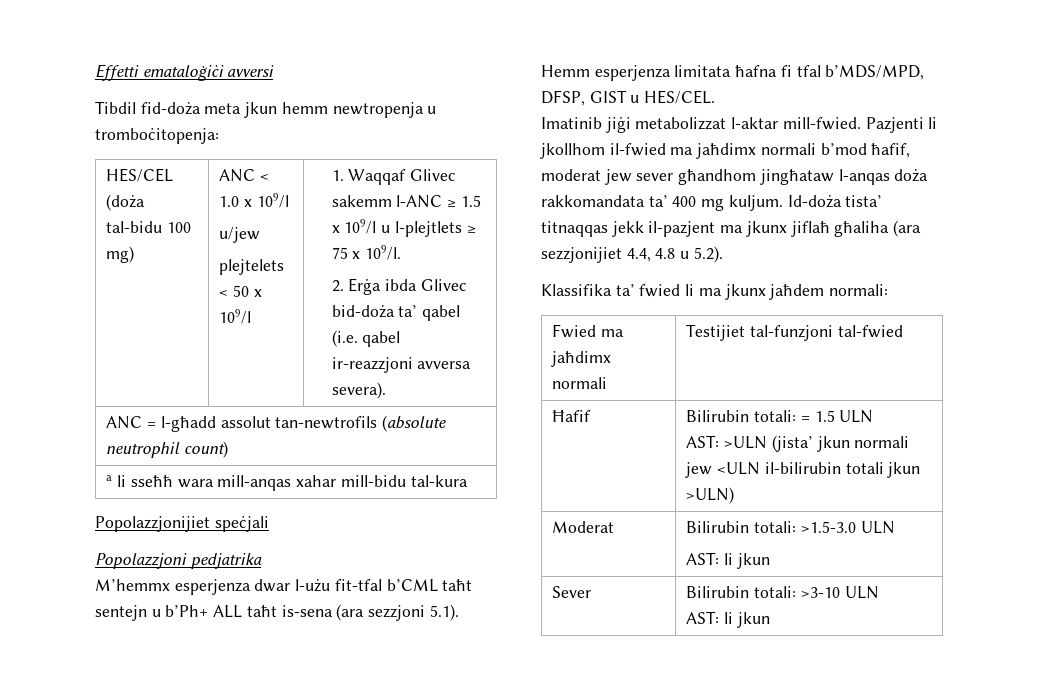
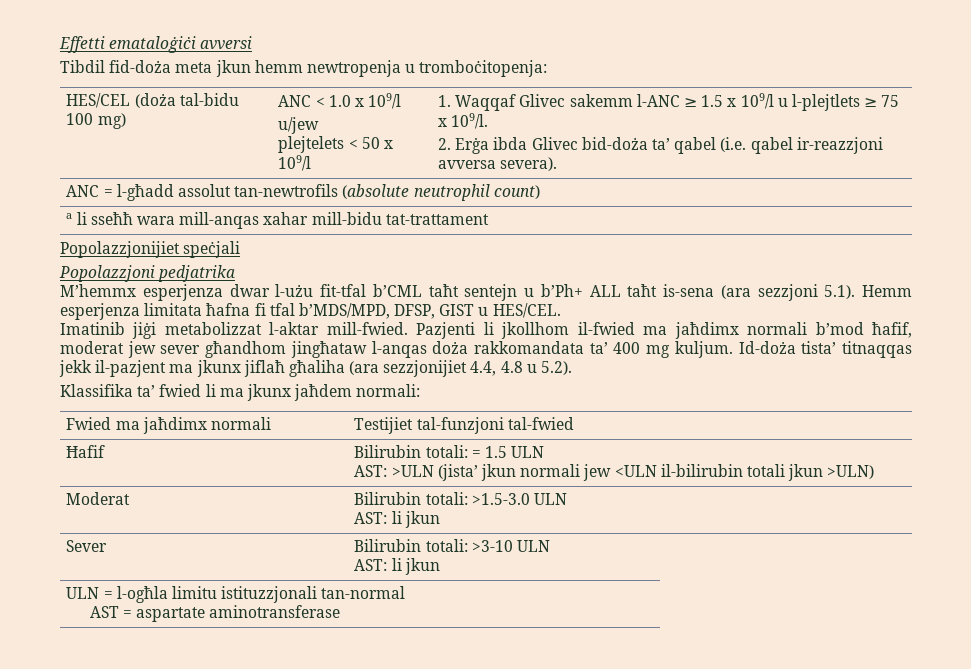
[410,475,468,487] tal-kura -> [385,214,489,225] tat-trattament
(770, 620) none -> [66,586,406,603] [89,605,341,622] // ULN = l-ogħla limitu istituzzjonali tan-normal // AST = aspartate aminotransferase

